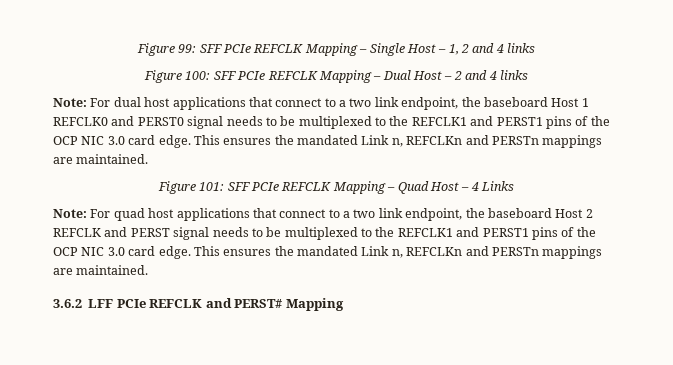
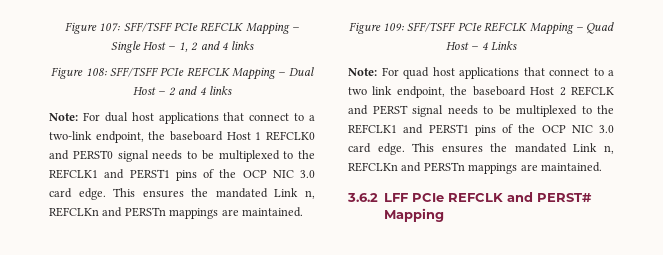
[136,43,222,56] Figure 99: SFF -> [64,22,172,34] Figure 107: SFF/TSFF
[185,71,236,80] 100: SFF -> [85,67,158,77] 108: SFF/TSFF
[349,97,399,107] two link -> [49,131,92,140] two-link
[199,182,250,191] 101: SFF -> [383,22,456,32] 109: SFF/TSFF

